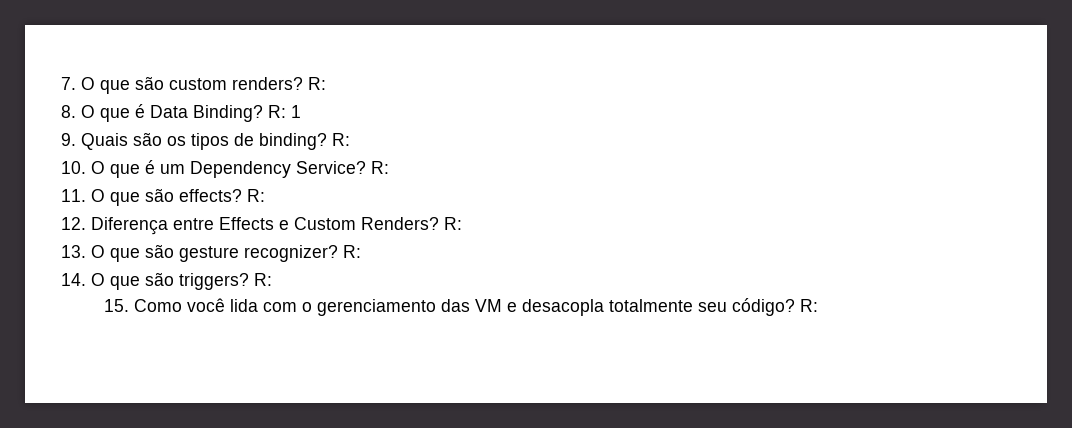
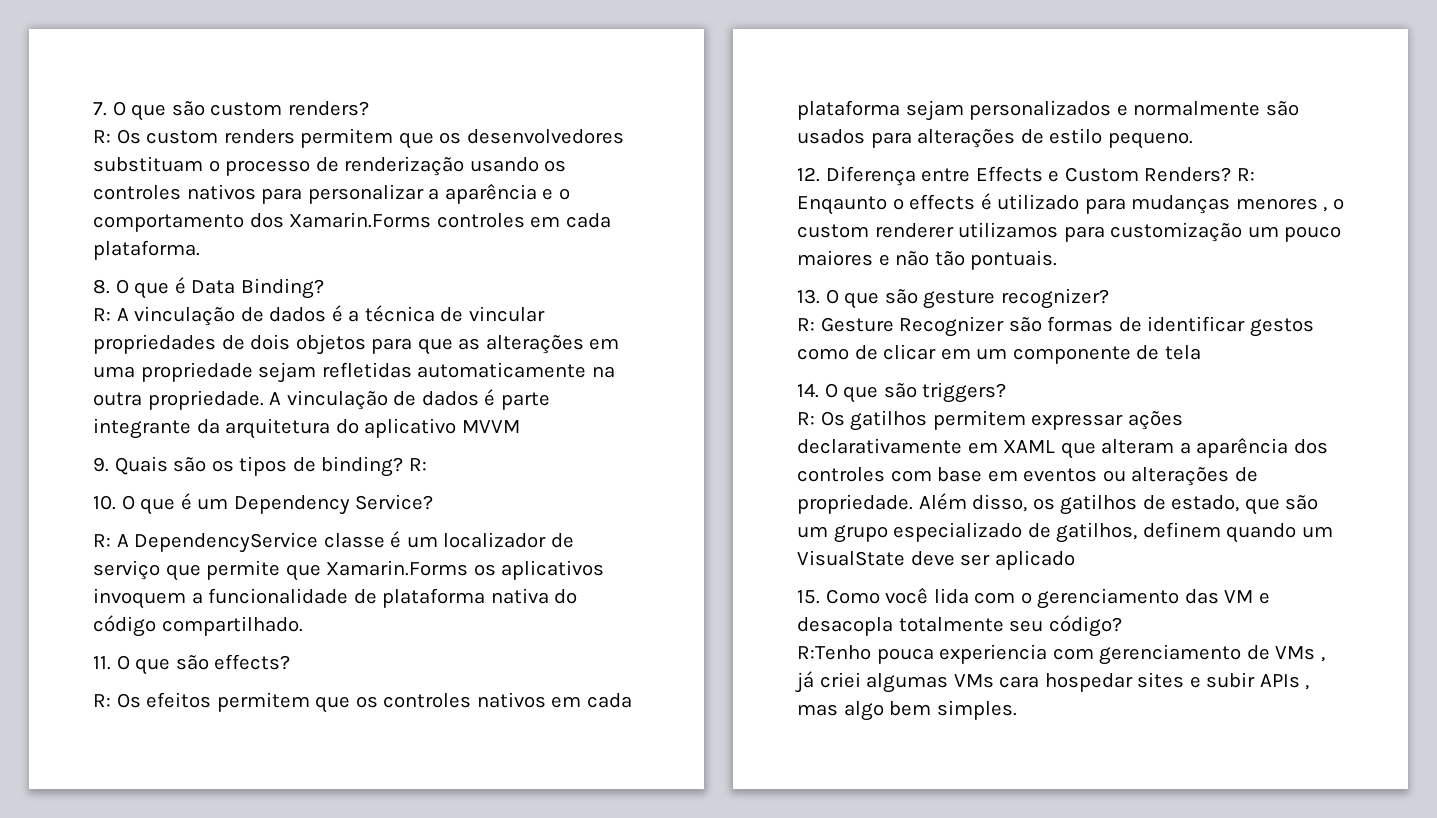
[308,77,326,90] R: -> [93,128,624,149] [93,156,567,176] [93,183,570,204] [93,212,611,232] [93,240,200,260] // R: Os custom renders permitem que os desenvolvedores substituam o processo de renderização usando os controles nativos para personalizar a aparência e o comportamento dos Xamarin.Forms controles em cada plataforma.
[268,105,301,118] R: 1 -> [93,305,545,326] [93,334,620,355] [93,362,615,383] [93,389,550,410] [93,418,520,439] // R: A vinculação de dados é a técnica de vincular propriedades de dois objetos para que as alterações em uma propriedade sejam refletidas automaticamente na outra propriedade. A vinculação de dados é parte integrante da arquitetura do aplicativo MVVM
[371,161,389,174] R: -> [93,531,574,553] [93,560,605,581] [93,588,578,609] [93,615,303,637] // R: A DependencyService classe é um localizador de serviço que permite que Xamarin.Forms os aplicativos invoquem a funcionalidade de plataforma nativa do código compartilhado.
[247,189,265,202] R: -> [93,692,632,713] [797,100,1299,121] [797,128,1193,149] // R: Os efeitos permitem que os controles nativos em cada plataforma sejam personalizados e normalmente são usados para alterações de estilo pequeno.
(462, 223) none -> [797,193,1344,215] [797,222,1342,242] [797,250,1058,270] Enqaunto o effects é utilizado para mudanças menores , o custom renderer utilizamos para customização um pouco maiores e não tão pontuais.
[343,245,361,258] R: -> [797,316,1314,337] [797,344,1201,364] // R: Gesture Recognizer são formas de identificar gestos como de clicar em um componente de tela
[254,273,272,286] R: -> [797,410,1183,431] [797,437,1328,459] [797,467,1258,486] [797,493,1319,515] [797,522,1333,543] [797,550,1075,570] // R: Os gatilhos permitem expressar ações declarativamente em XAML que alteram a aparência dos controles com base em eventos ou alterações de propriedade. Além disso, os gatilhos de estado, que são um grupo especializado de gatilhos, definem quando um VisualState deve ser aplicado
[799,299,818,312] R: -> [797,644,1325,665] [795,671,1310,693] [797,700,1017,721] // R:Tenho pouca experiencia com gerenciamento de VMs , já criei algumas VMs cara hospedar sites e subir APIs , mas algo bem simples.

